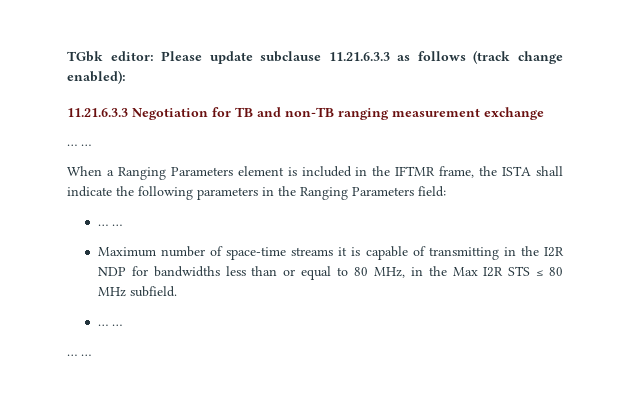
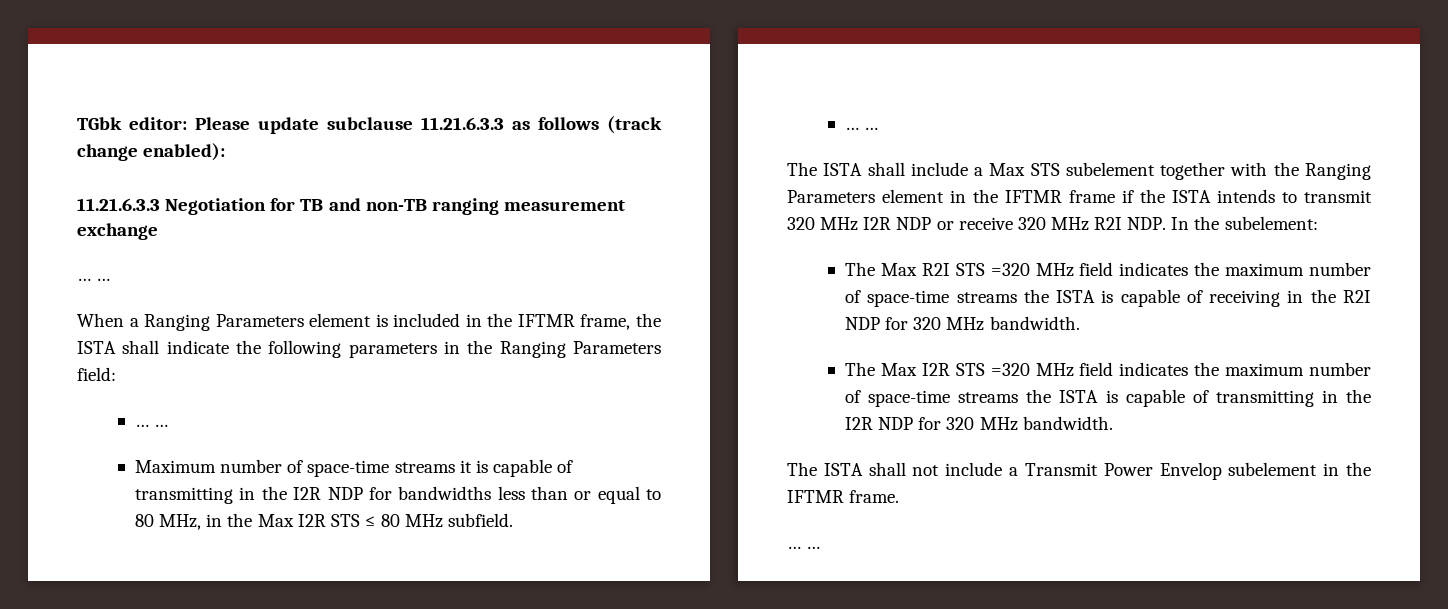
(122, 325) none -> [787,162,1371,180] [787,189,1372,203] [787,216,1318,231] [845,262,1371,277] [845,289,1371,307] [845,316,1080,331] [845,362,1371,377] [845,389,1371,407] [845,416,1113,431] [787,462,1371,480] [787,490,900,503] // The ISTA shall include a Max STS subelement together with the Ranging Parameters element in the IFTMR frame if the ISTA intends to transmit 320 MHz I2R NDP or receive 320 MHz R2I NDP. In the subelement: // The Max R2I STS =320 MHz field indicates the maximum number of space-time streams the ISTA is capable of receiving in the R2I NDP for 320 MHz bandwidth. // The Max I2R STS =320 MHz field indicates the maximum number of space-time streams the ISTA is capable of transmitting in the I2R NDP for 320 MHz bandwidth. // The ISTA shall not include a Transmit Power Envelop subelement in the IFTMR frame.

